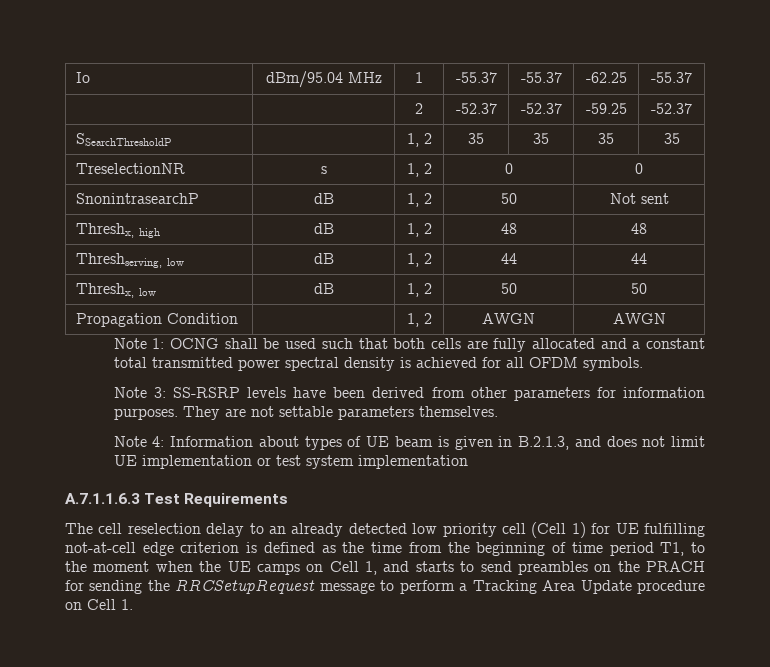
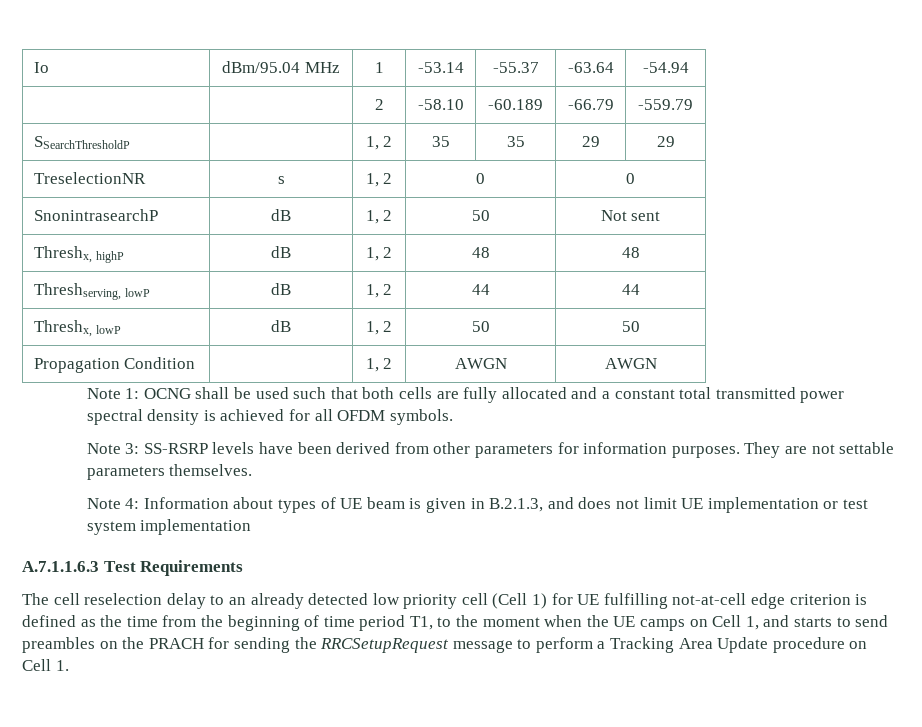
[455,72,497,83] [520,72,562,83] [585,72,627,83] [651,72,692,83] [415,103,423,114] [455,103,497,114] [520,103,562,114] [585,103,627,114] [651,103,692,114] -55.37 | -55.37 | -62.25 | -55.37 // | | 2 | -52.37 | -52.37 | -59.25 | -52.37 -> [417,62,464,73] [492,62,539,73] [567,62,614,73] [642,62,689,73] [374,99,384,110] [417,99,464,110] [488,99,543,110] [567,99,614,110] [638,99,693,110] -53.14 | -55.37 | -63.64 | -54.94 // | | 2 | -58.10 | -60.189 | -66.79 | -559.79
[598,133,614,144] [663,133,680,144] 35 | 35 -> [581,136,600,147] [656,136,675,147] 29 | 29
[139,228,161,238] high -> [96,251,125,263] highP
[167,258,185,266] low -> [125,288,151,297] lowP
[139,288,157,296] low -> [96,325,122,334] lowP

